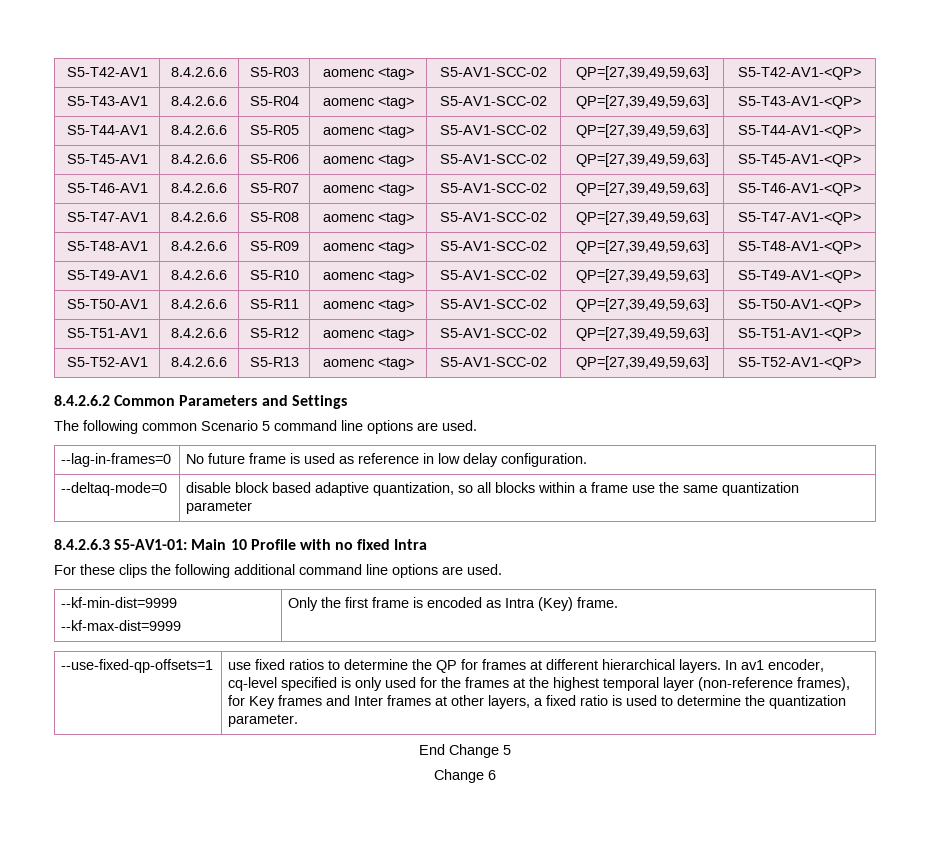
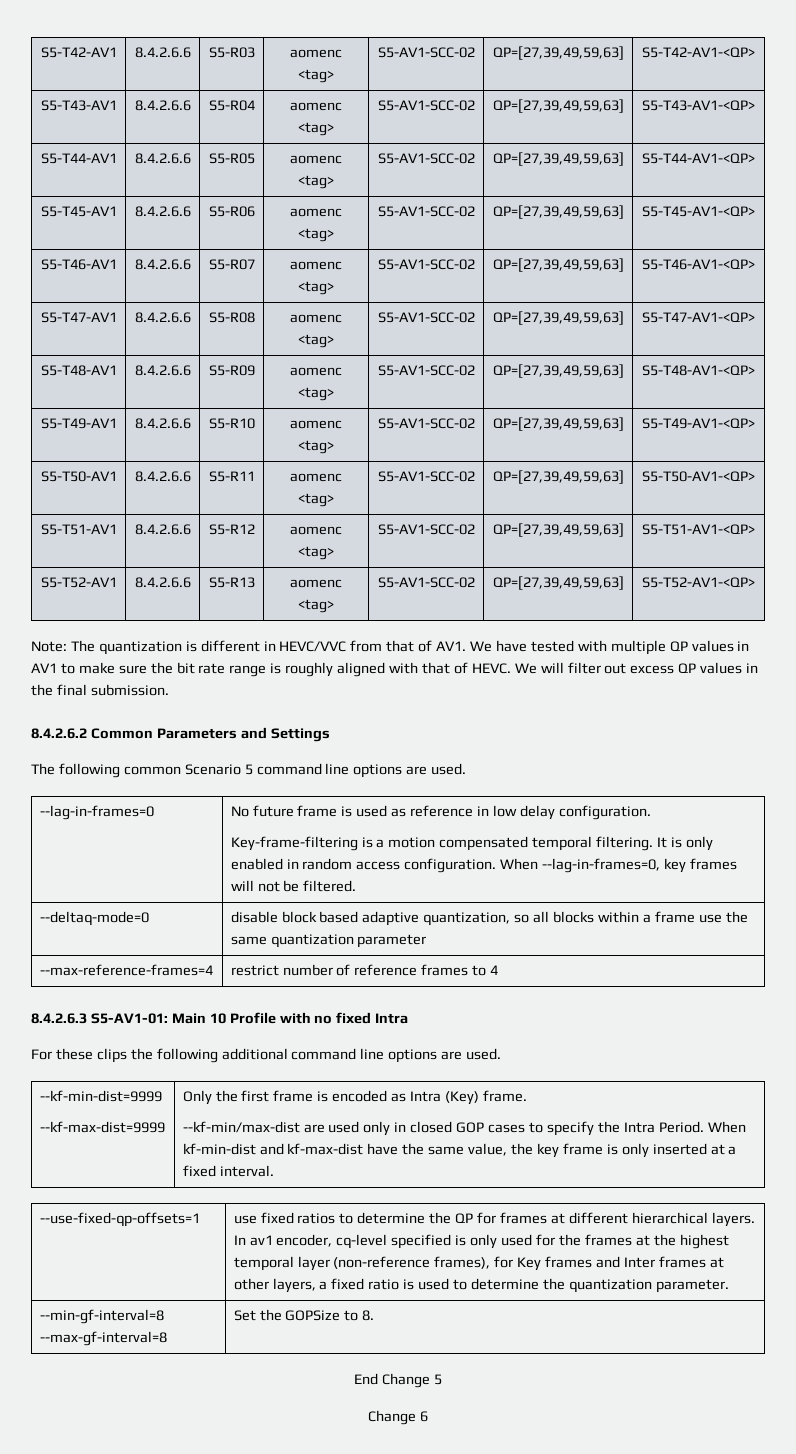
(861, 363) none -> [31,640,750,655] [31,662,759,677] [31,684,169,696] // Note: The quantization is different in HEVC/VVC from that of AV1. We have tested with multiple QP values in AV1 to make sure the bit rate range is roughly aligned with that of HEVC. We will filter out excess QP values in the final submission.
(588, 460) none -> [230,836,713,851] [230,858,737,873] [230,880,357,892] // Key-frame-filtering is a motion compensated temporal filtering. It is only enabled in random access configuration. When --lag-in-frames=0, key frames will not be filtered.
(253, 507) none -> [39,964,213,976] [230,964,499,976] // --max-reference-frames=4 | restrict number of reference frames to 4
(619, 602) none -> [182,1121,746,1136] [182,1143,737,1158] [182,1165,274,1177] // --kf-min/max-dist are used only in closed GOP cases to specify the Intra Period. When kf-min-dist and kf-max-dist have the same value, the key frame is only inserted at a fixed interval.
(299, 720) none -> [39,1309,164,1324] [39,1331,167,1346] [233,1309,375,1321] // --min-gf-interval=8 --max-gf-interval=8 | Set the GOPSize to 8.

